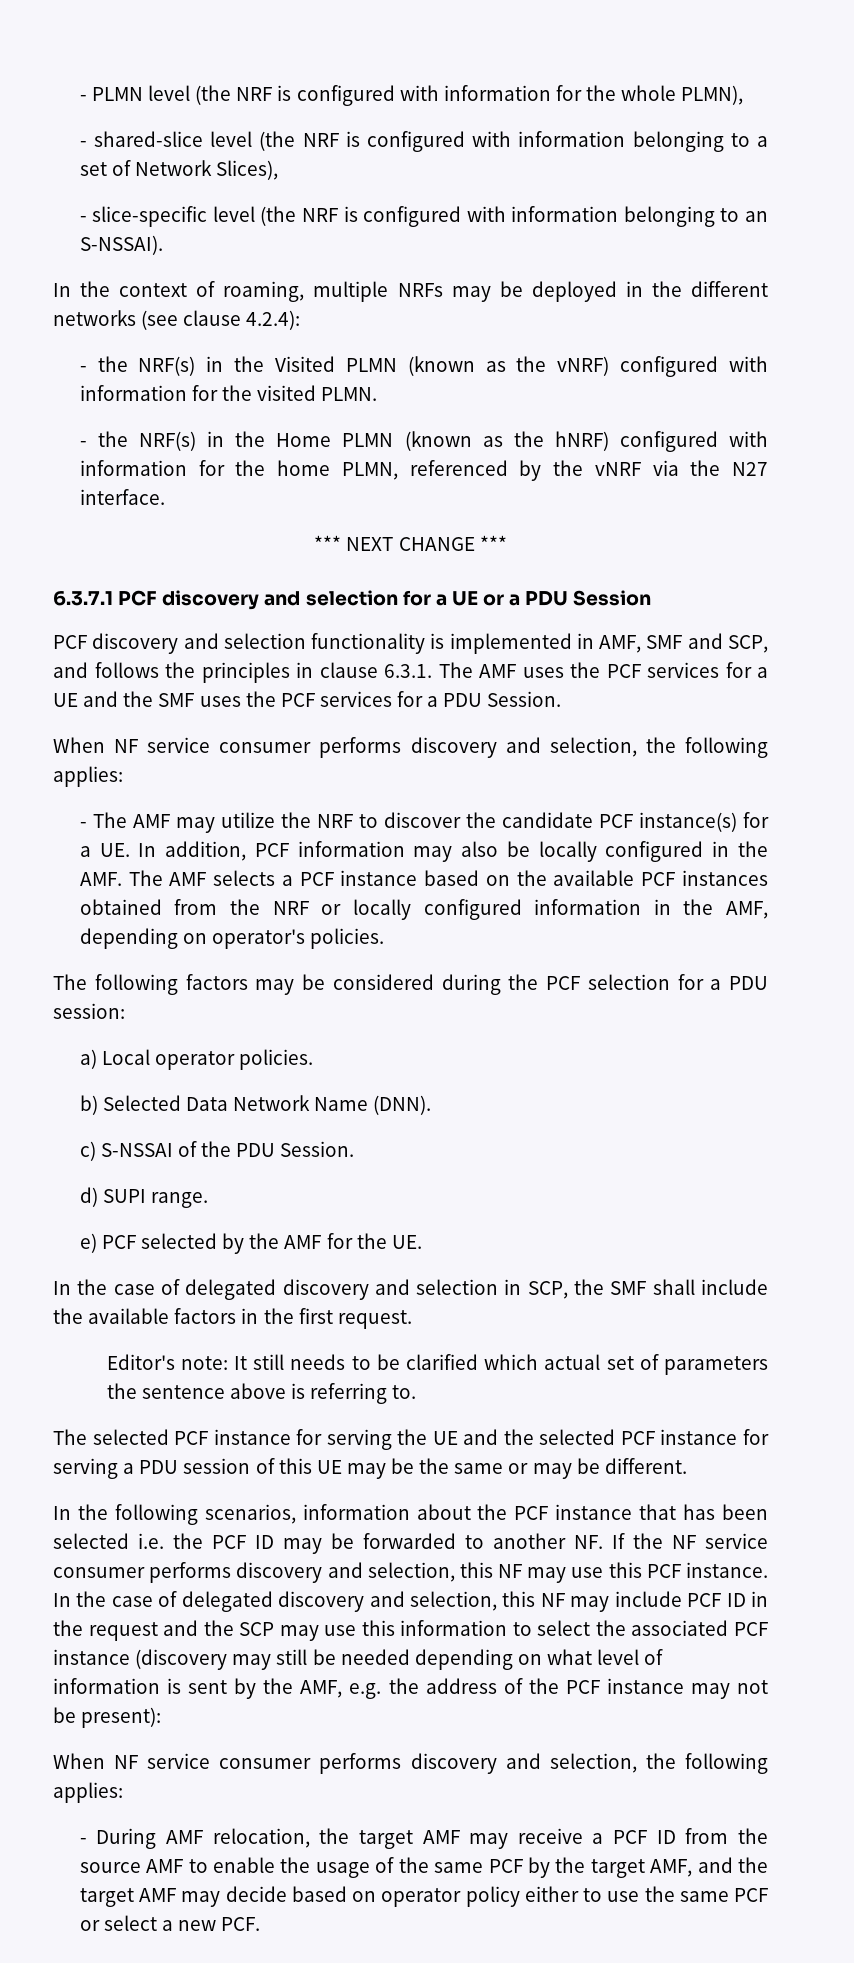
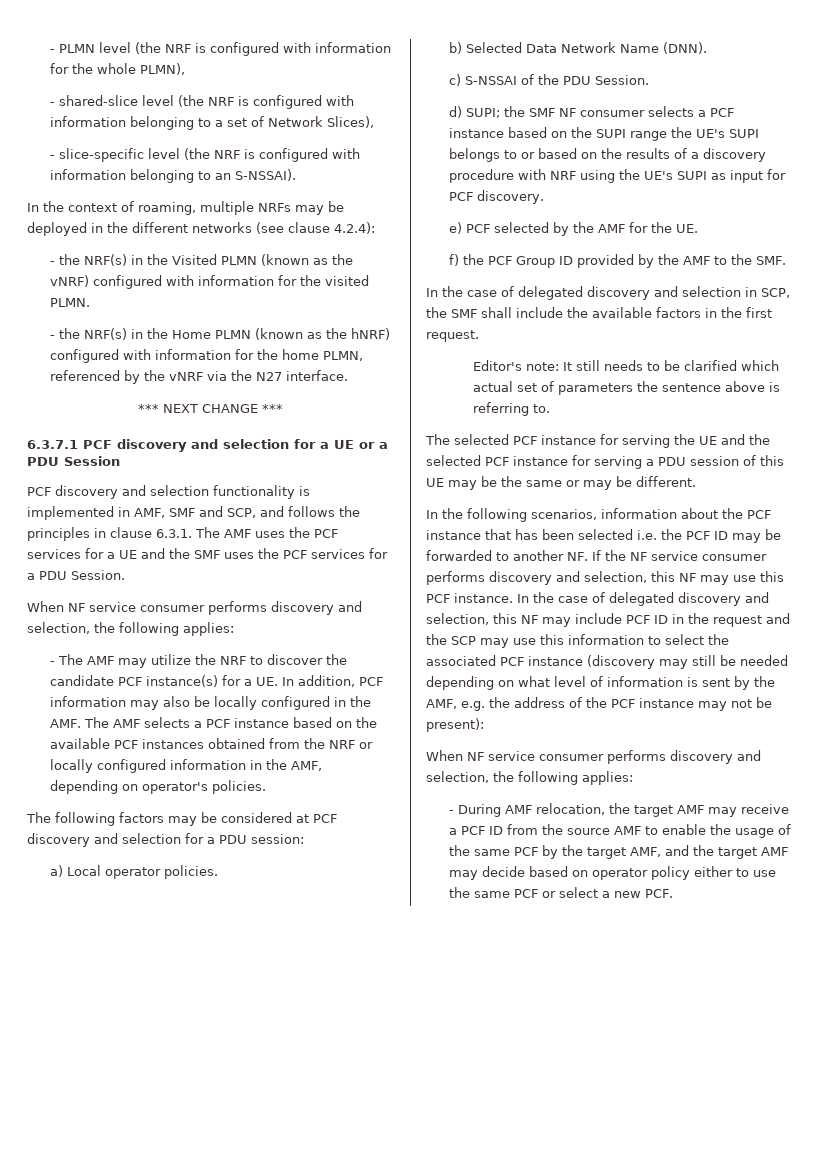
[441,974,580,995] during the PCF -> [296,814,337,823] [27,833,118,847] at PCF discovery and
[102,1189,209,1208] SUPI range. -> [466,106,735,118] [449,127,760,141] [449,148,767,162] [449,169,787,183] [449,190,545,204] SUPI; the SMF NF consumer selects a PCF instance based on the SUPI range the UE's SUPI belongs to or based on the results of a discovery procedure with NRF using the UE's SUPI as input for PCF discovery.
(422, 1242) none -> [449,254,787,268] // f) the PCF Group ID provided by the AMF to the SMF.

